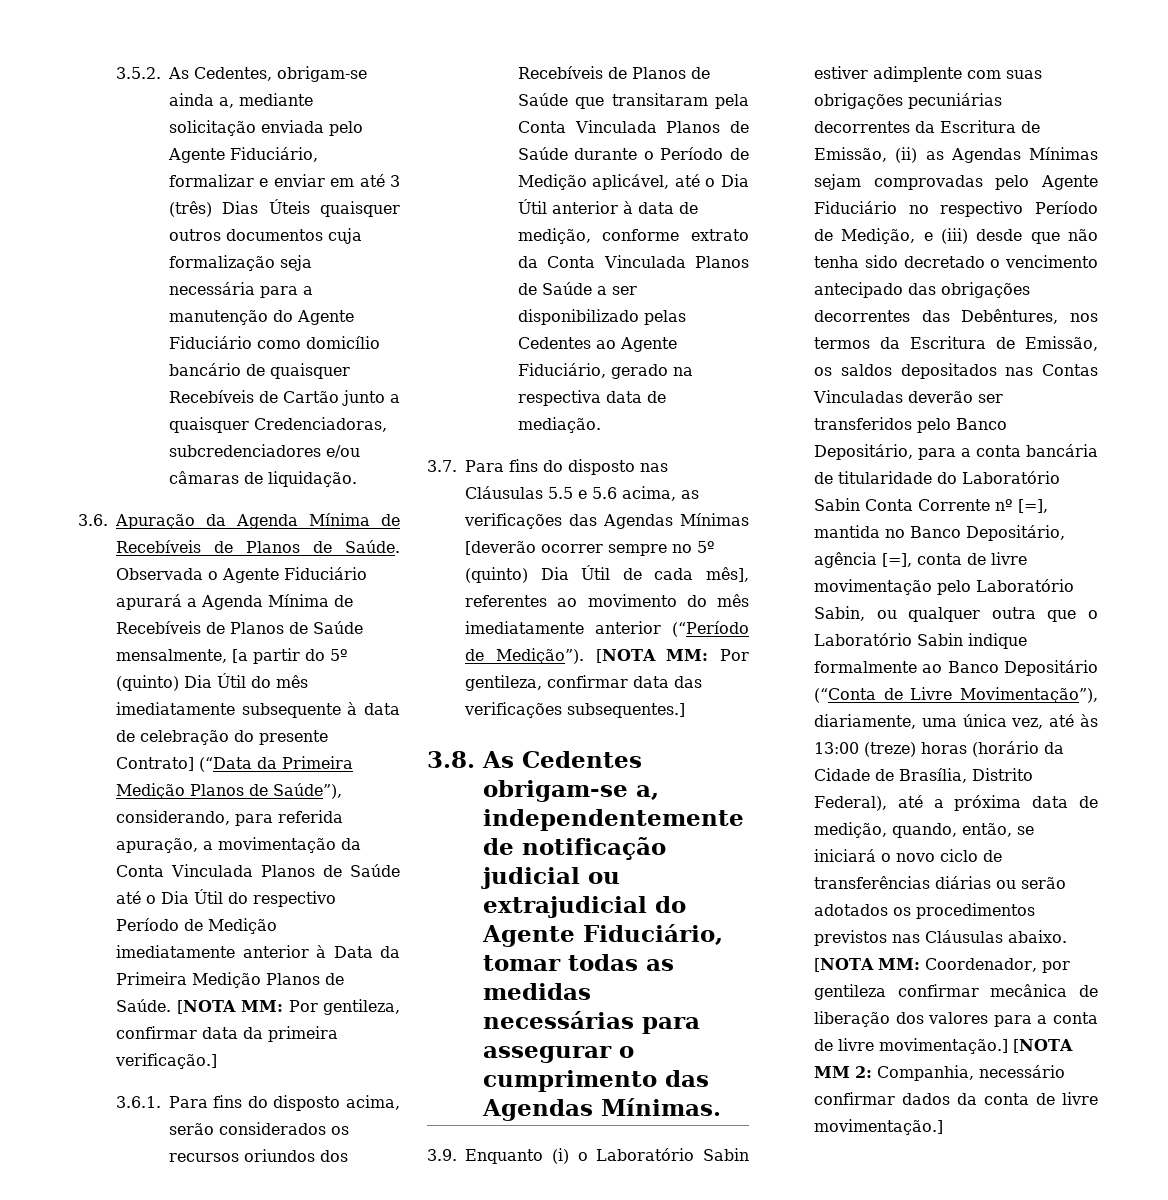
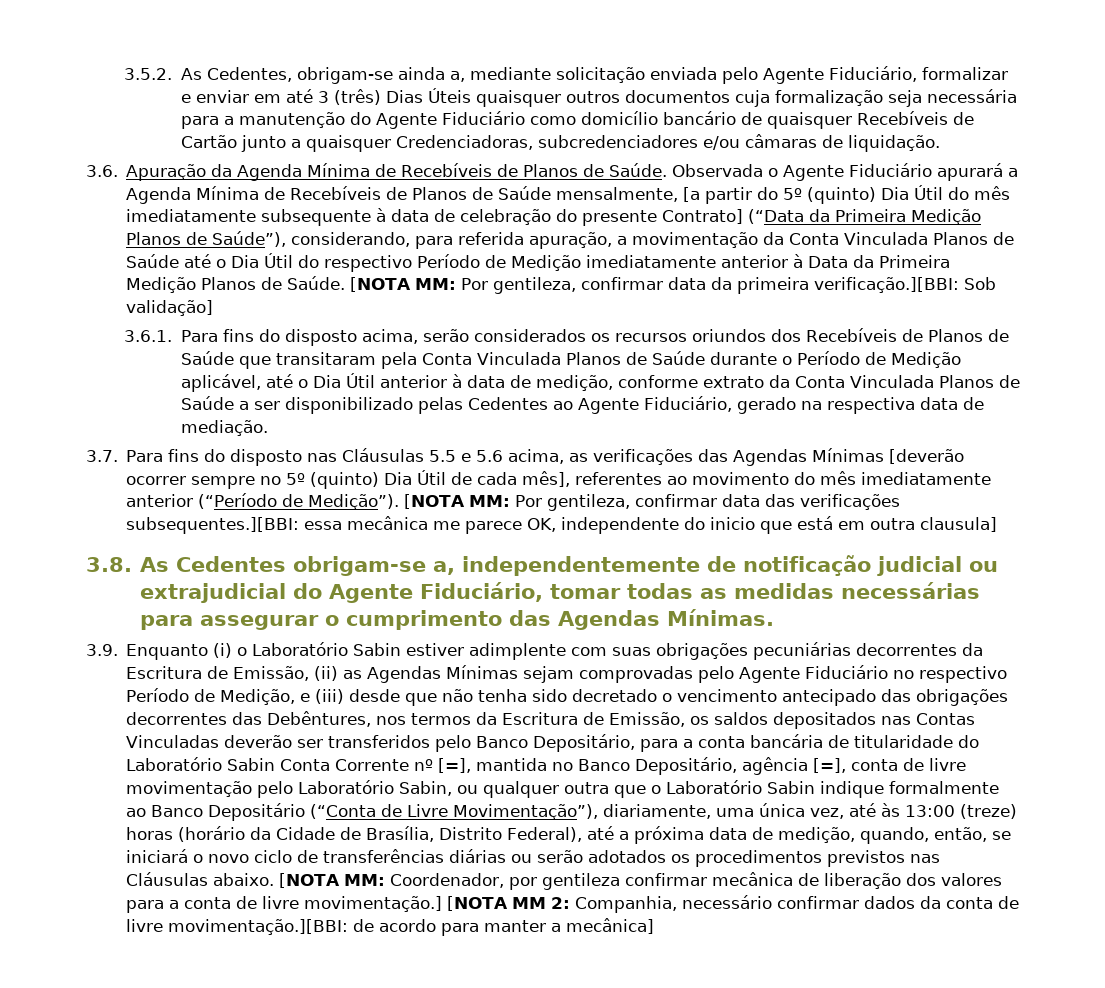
[115,1053,217,1069] verificação.] -> [814,277,997,293] [126,300,214,316] verificação.][BBI: Sob validação]
[567,703,685,718] subsequentes.] -> [126,516,998,534] subsequentes.][BBI: essa mecânica me parece OK, independente do inicio que está em outra clausula]
[814,1119,943,1135] movimentação.] -> [168,918,655,936] movimentação.][BBI: de acordo para manter a mecânica]

